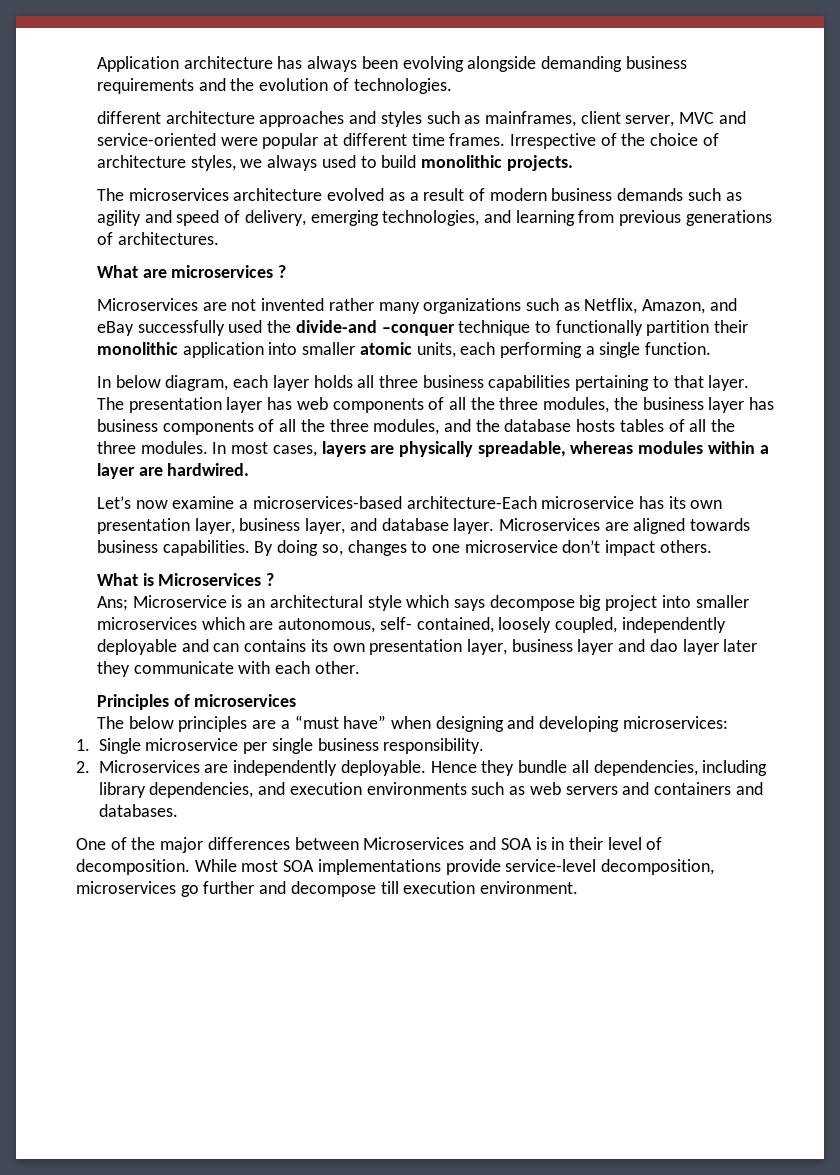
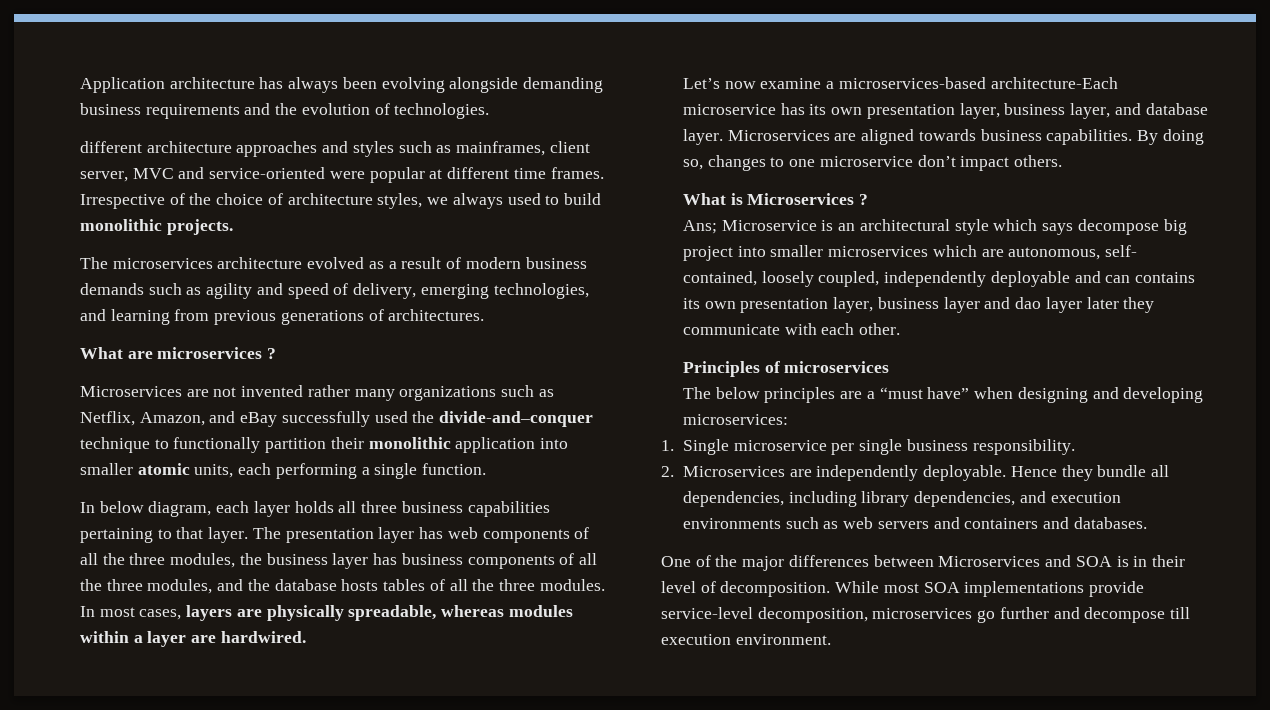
[295,320,455,336] divide-and –conquer -> [439,411,594,427] divide-and–conquer

